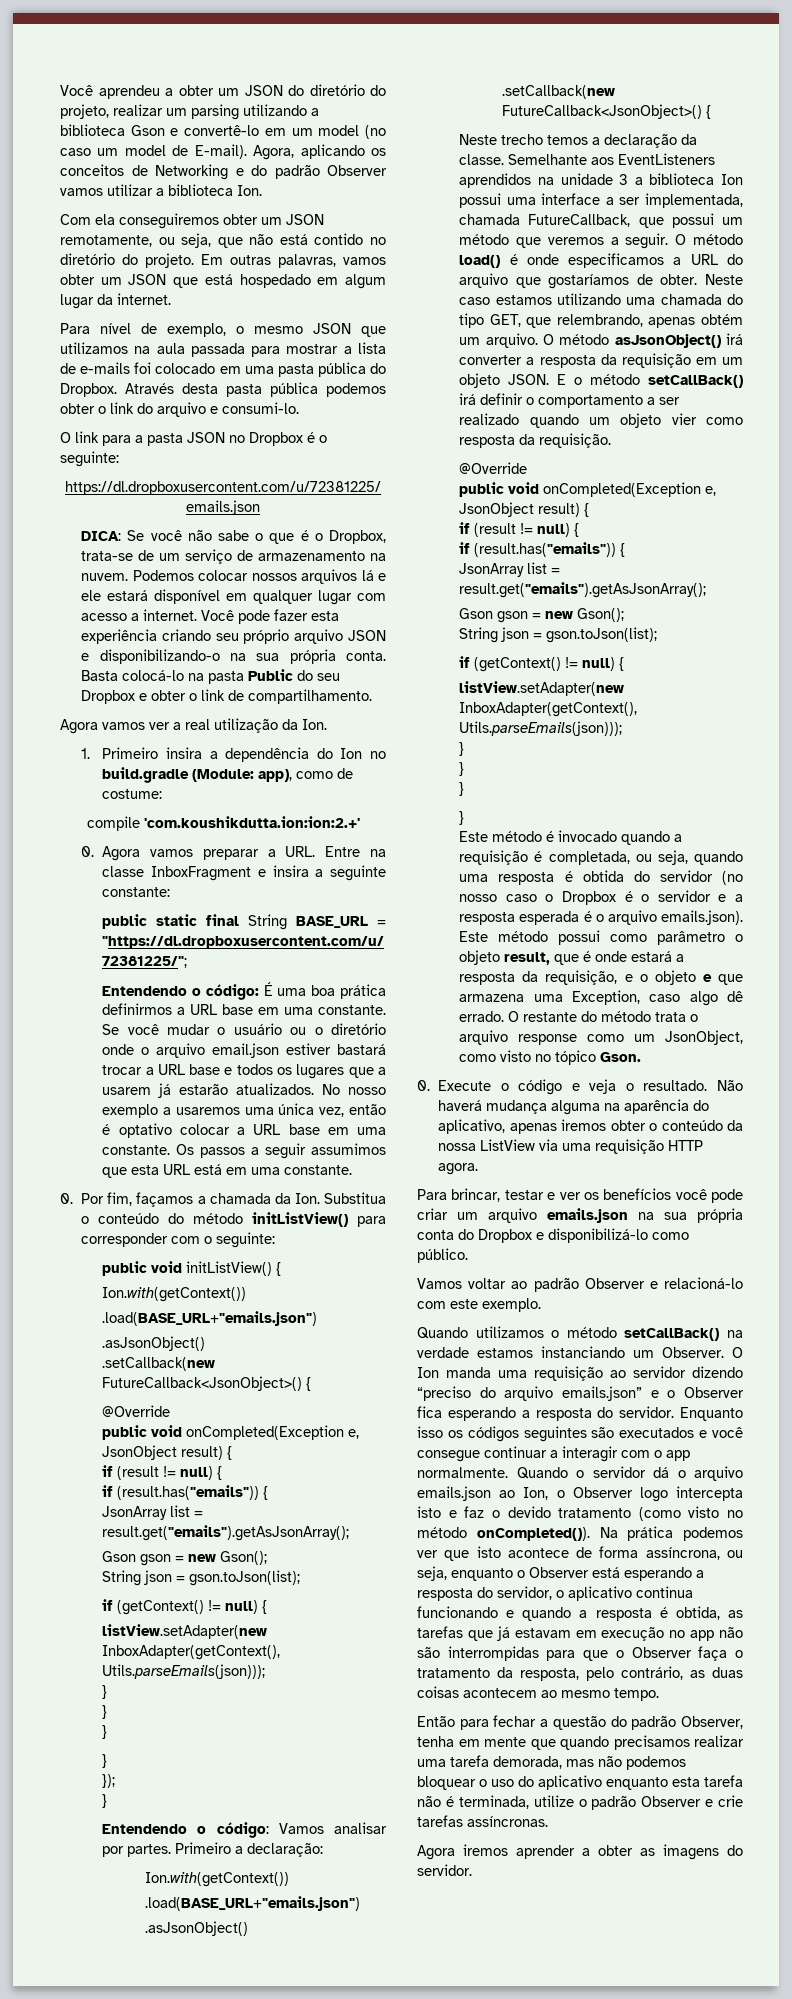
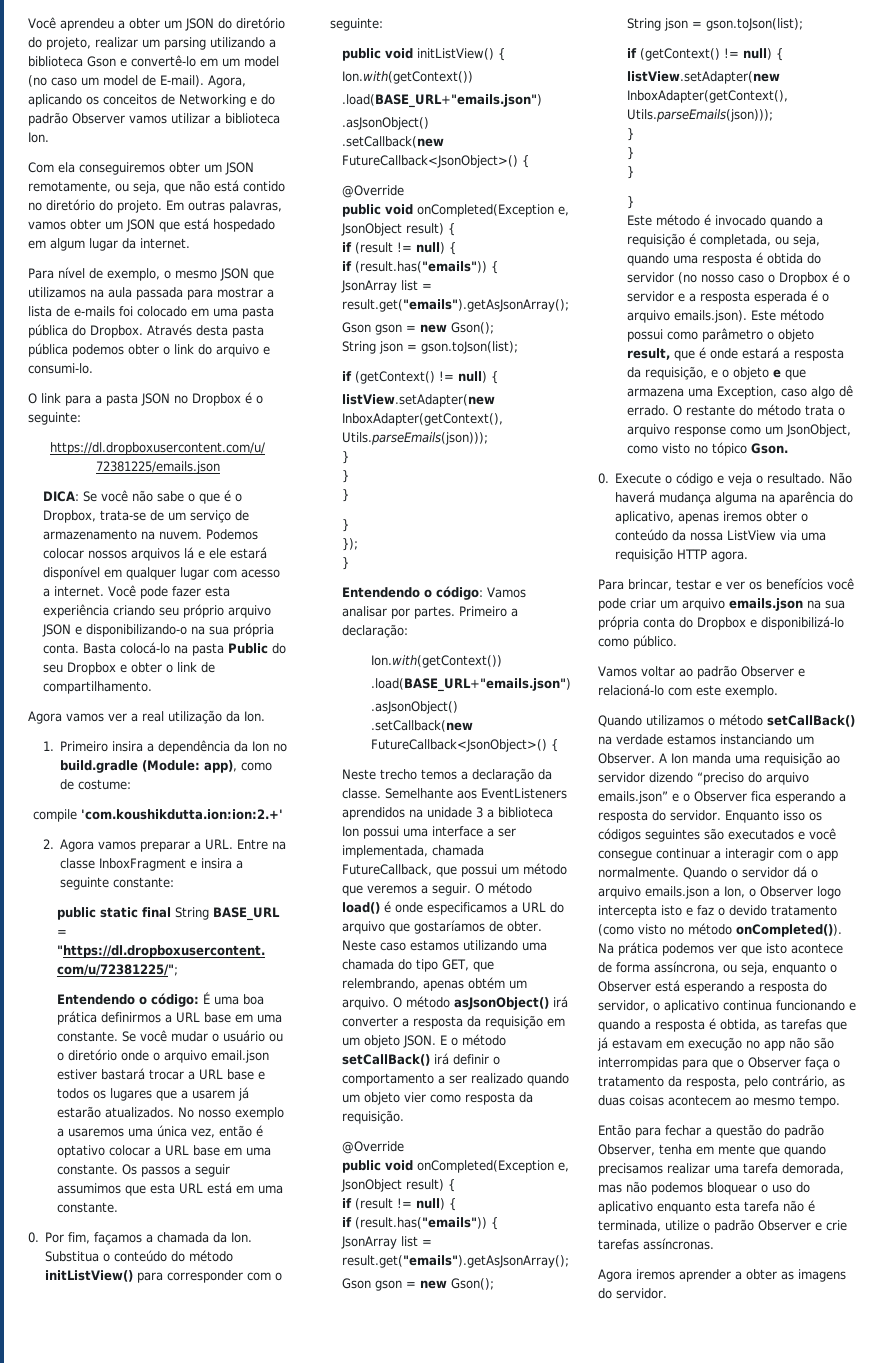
[316,748,333,759] do -> [233,741,248,752] da
[81,846,95,857] 0. -> [42,839,54,849] 2.
[732,1347,743,1358] O -> [658,753,667,763] A
[499,1490,516,1498] ao -> [713,888,720,897] a

